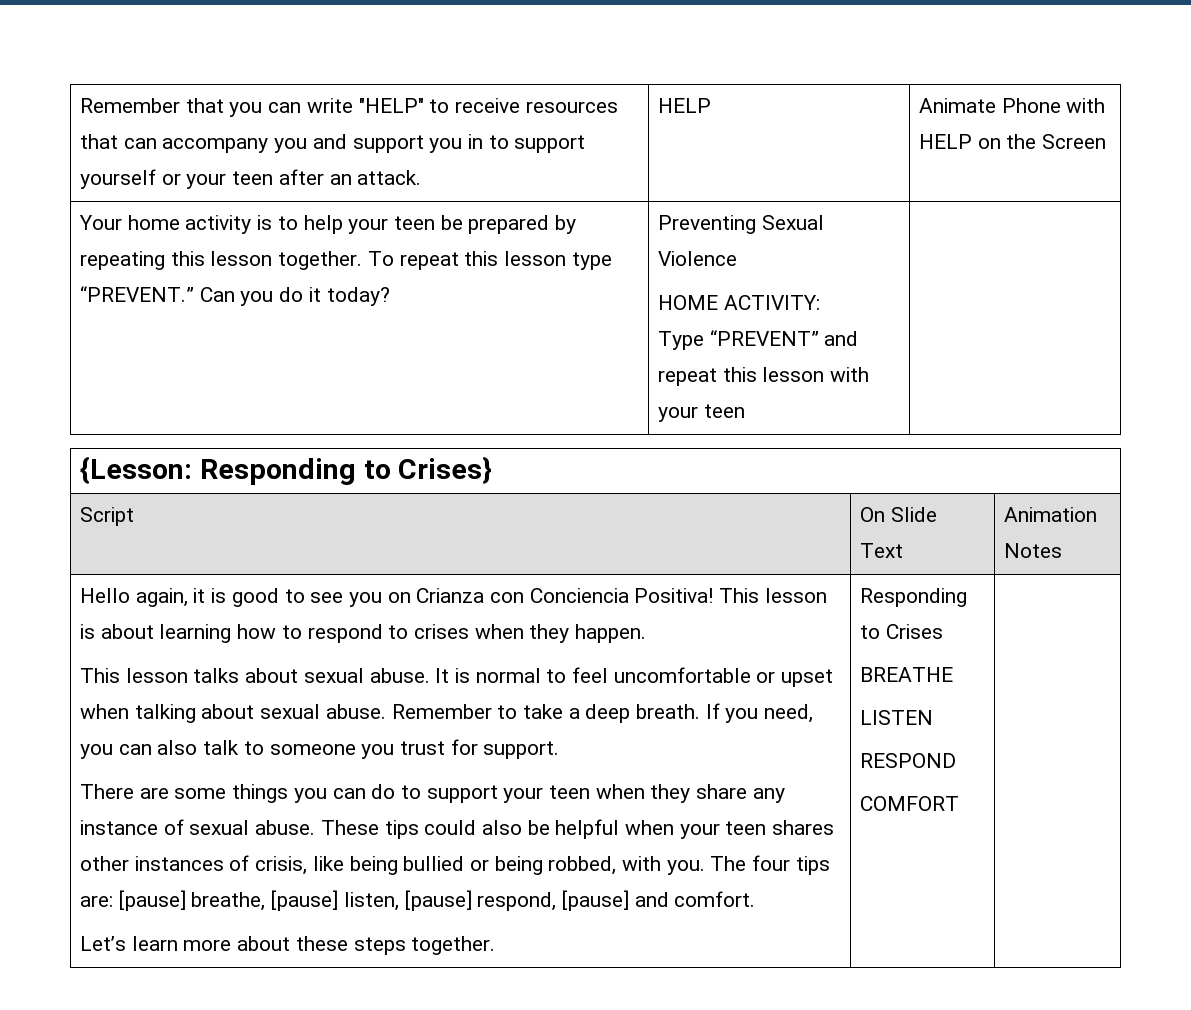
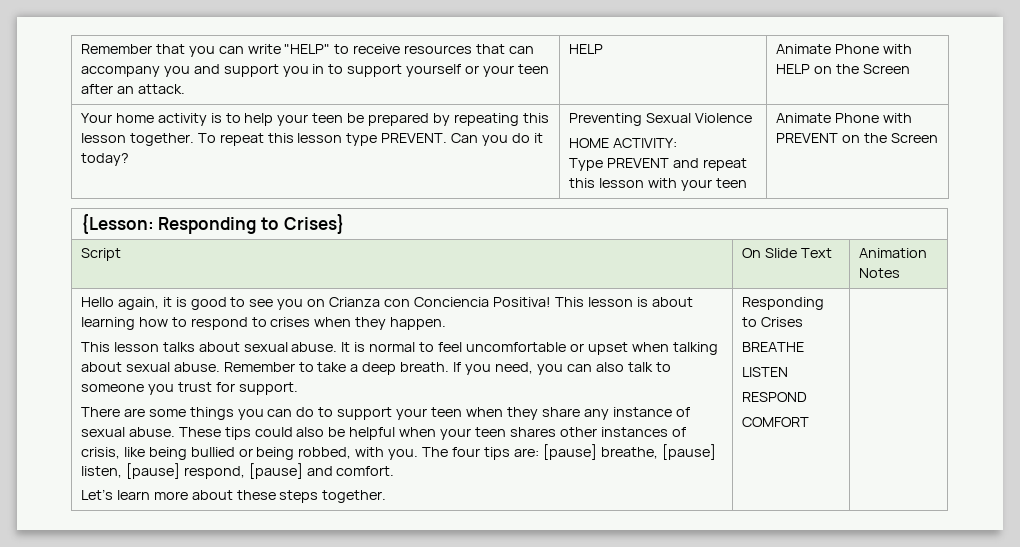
[80,286,195,302] “PREVENT.” -> [381,133,448,143] PREVENT.
[709,330,819,346] “PREVENT” -> [606,158,669,168] PREVENT
(745, 411) none -> [775,113,912,123] [775,133,938,143] Animate Phone with PREVENT on the Screen

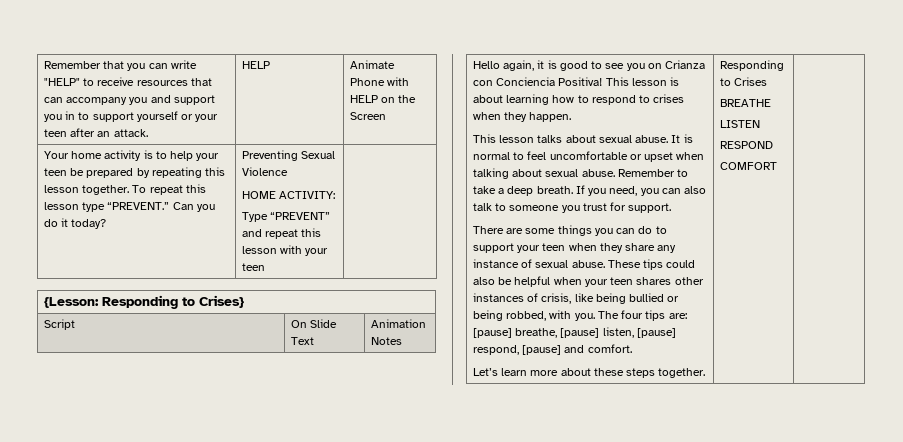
[381,133,448,143] PREVENT. -> [107,202,170,210] “PREVENT.”
[606,158,669,168] PREVENT -> [270,212,331,220] “PREVENT”
[775,113,912,123] [775,133,938,143] Animate Phone with PREVENT on the Screen -> (265, 267) none

